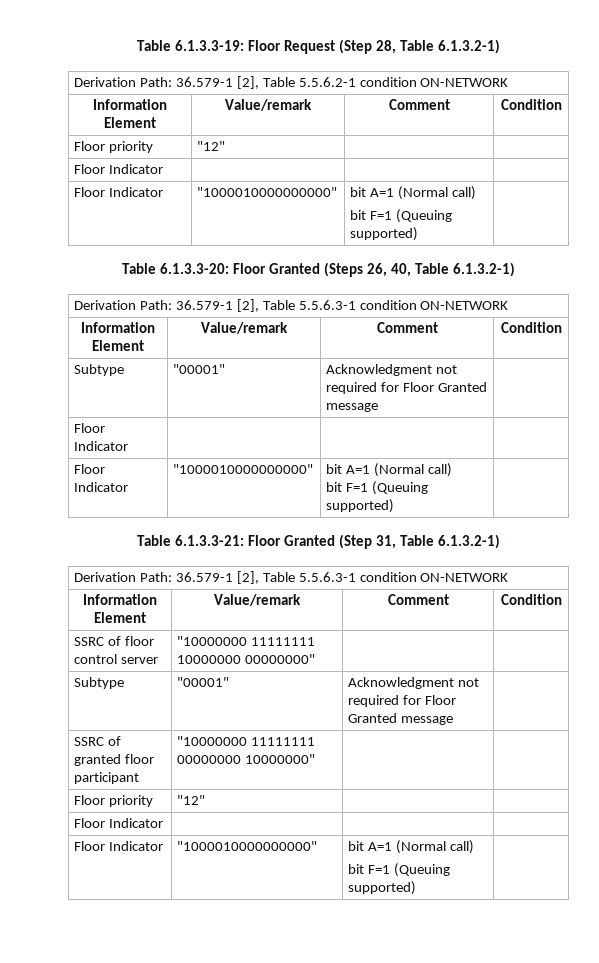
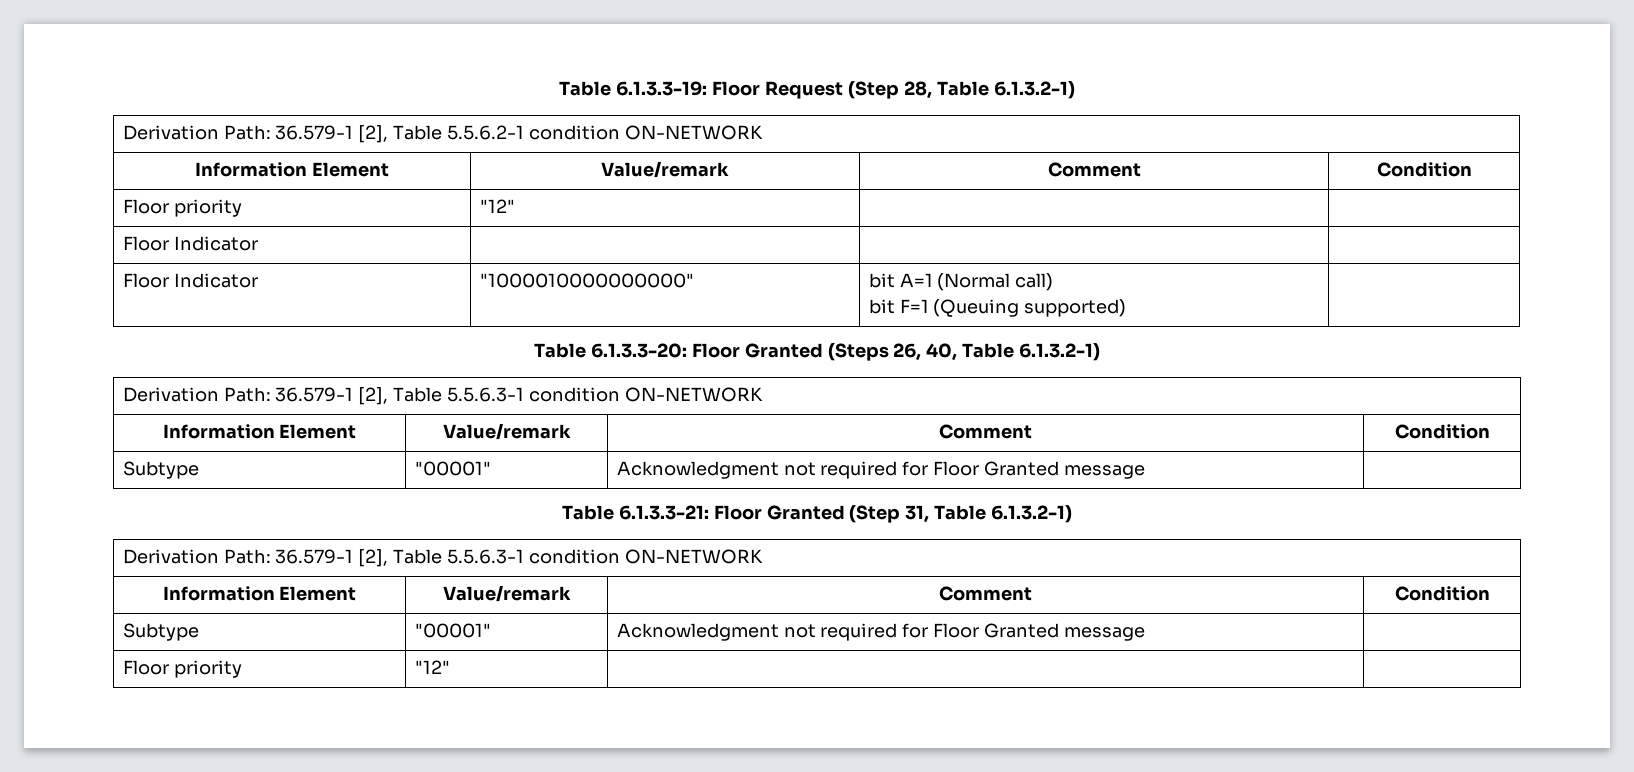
[74,423,106,433] [74,441,129,451] [74,464,106,474] [74,482,129,492] [173,464,314,474] [326,463,452,477] [326,481,428,495] [326,499,395,513] // Floor Indicator | | | // Floor Indicator | "1000010000000000" | bit A=1 (Normal call) // bit F=1 (Queuing supported) | -> (1145, 472) none
[74,636,154,646] [74,654,158,664] [177,636,315,646] [177,654,315,664] [74,677,125,689] [177,677,230,687] [348,677,479,689] [348,695,456,707] [348,713,453,725] [74,736,121,746] [74,754,154,766] [74,772,140,784] [177,736,315,746] [177,754,315,764] [74,795,153,807] [177,795,206,805] [74,818,163,828] [74,841,163,851] [177,841,318,851] [348,840,474,854] [348,863,450,877] [348,881,417,895] // SSRC of floor control server | "10000000 11111111 10000000 00000000" | | // Subtype | "00001" | Acknowledgment not required for Floor Granted message | // SSRC of granted floor participant | "10000000 11111111 00000000 10000000" | | // Floor priority | "12" | | // Floor Indicator | | | // Floor Indicator | "1000010000000000" | bit A=1 (Normal call) // bit F=1 (Queuing supported) -> [122,623,199,641] [414,623,491,638] [616,623,1145,641] [122,660,242,678] [414,660,450,674] // Subtype | "00001" | Acknowledgment not required for Floor Granted message | // Floor priority | "12" |

